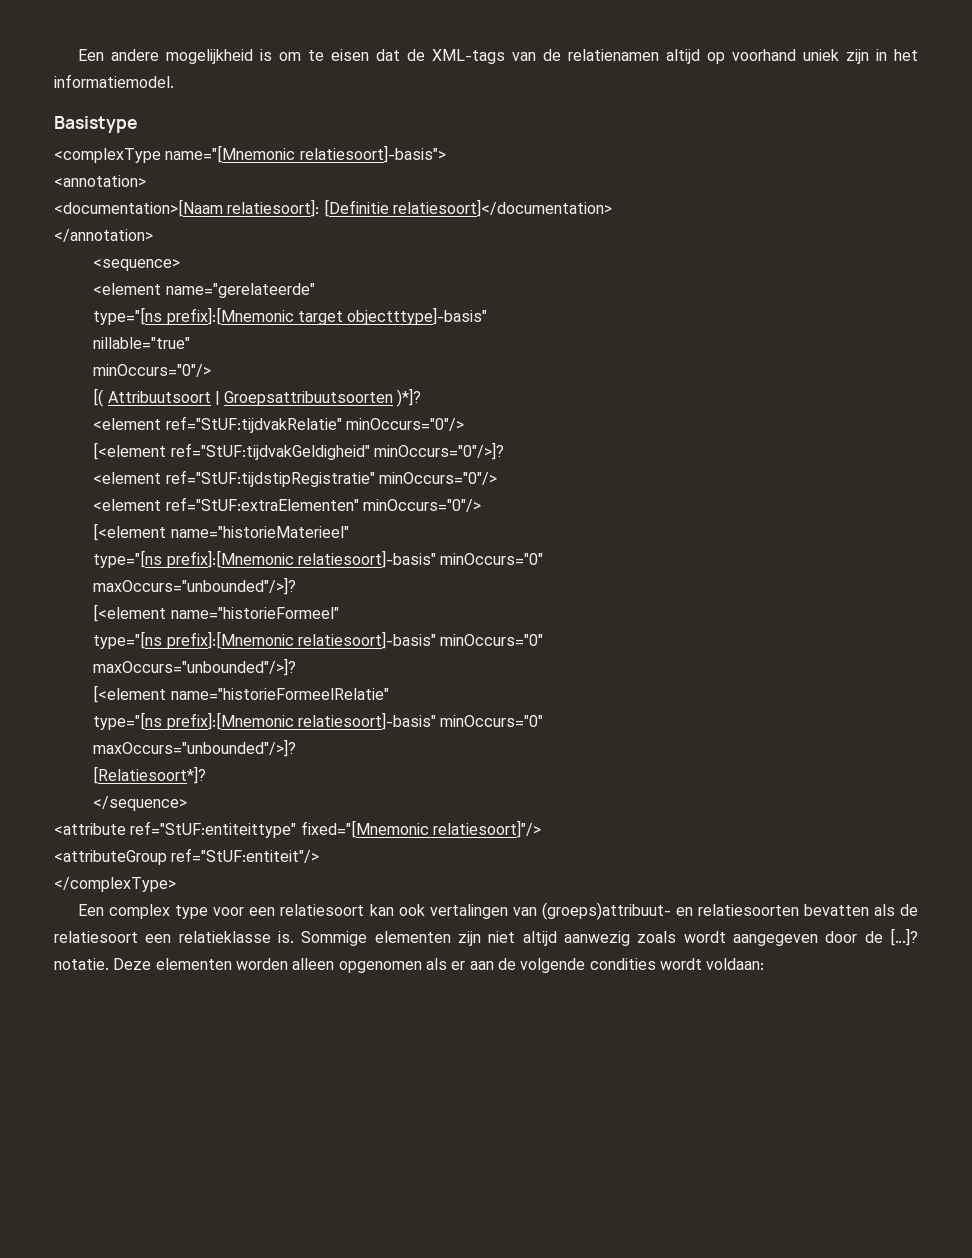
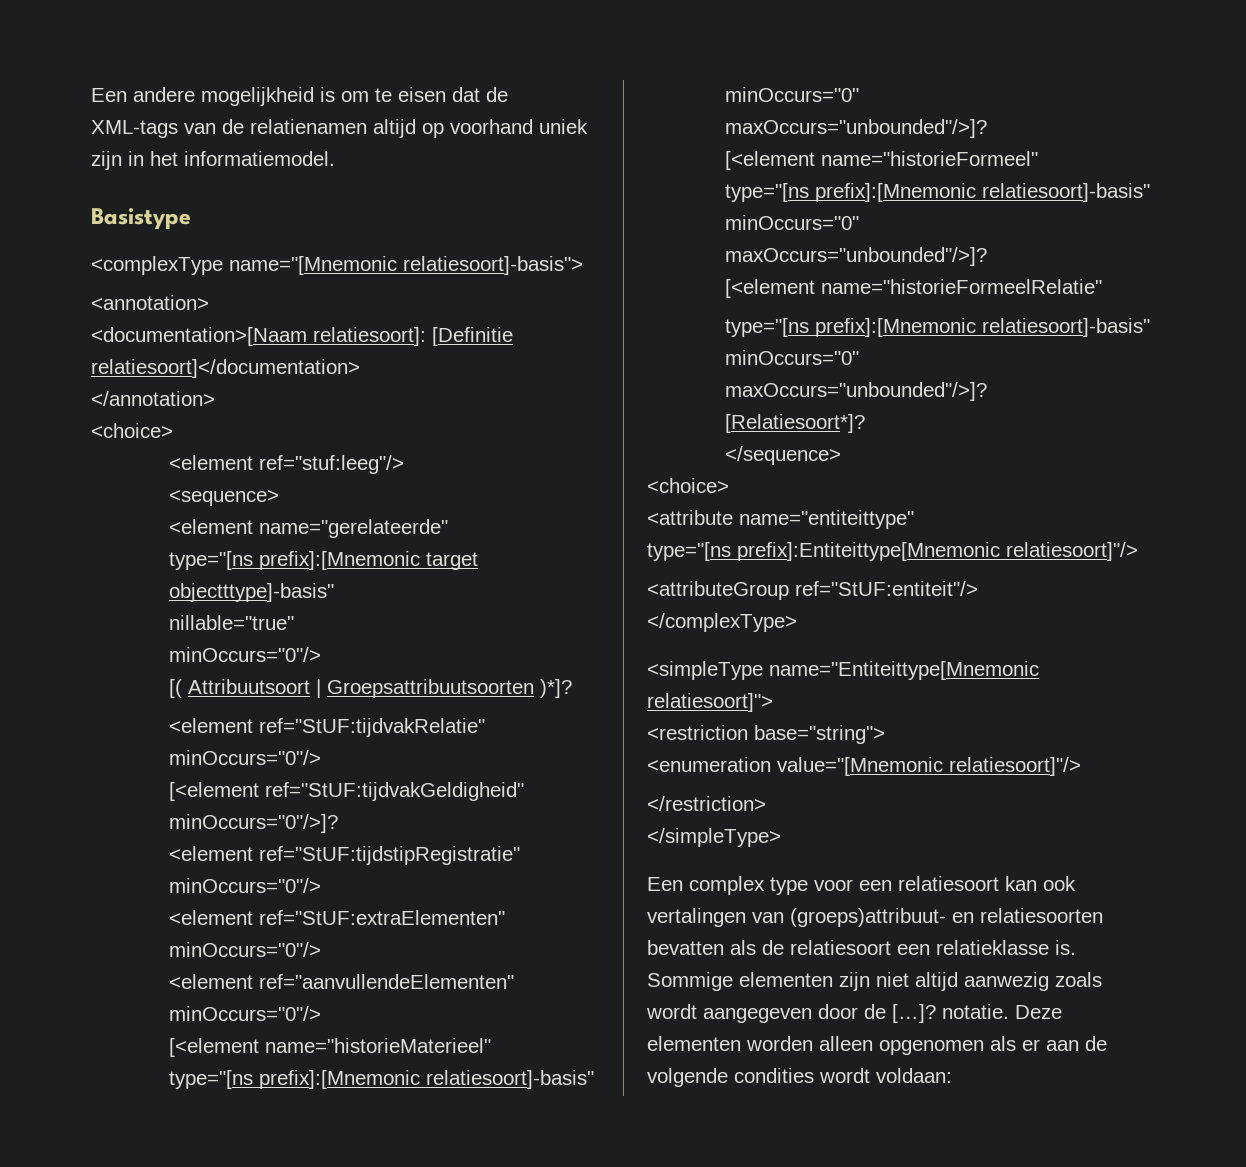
(153, 235) none -> [91,423,173,438] [169,455,405,474] // <choice> // <element ref="stuf:leeg"/>
(481, 505) none -> [169,974,515,989] [169,1006,322,1021] // <element ref="aanvullendeElementen" minOccurs="0"/>
(188, 803) none -> [647,478,729,493] // <choice>
[130,820,429,838] ref="StUF:entiteittype" fixed="[Mnemonic -> [739,510,914,529] [647,542,1000,561] name="entiteittype" // type="[ns prefix]:Entiteittype[Mnemonic
(176, 884) none -> [647,661,1039,680] [647,693,773,712] [647,725,885,744] [647,757,1081,776] [647,796,766,811] [647,828,781,847] // <simpleType name="Entiteittype[Mnemonic relatiesoort]"> // <restriction base="string"> // <enumeration value="[Mnemonic relatiesoort]"/> // </restriction> // </simpleType>

